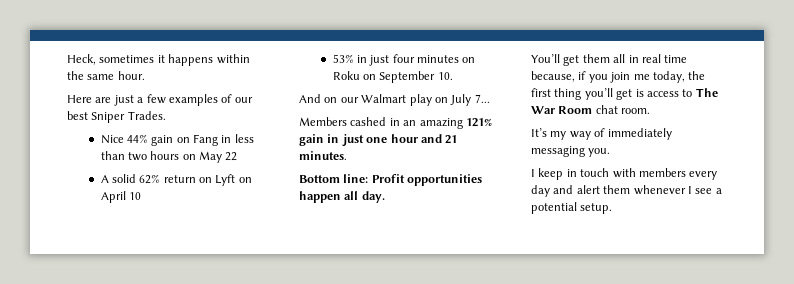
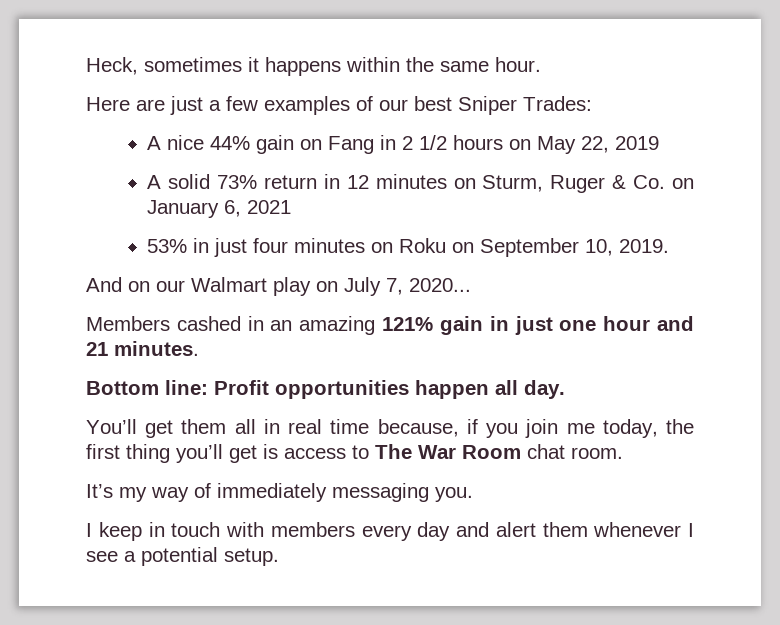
[127,111,166,120] [100,135,124,144] Trades. // Nice -> [523,96,592,111] [147,135,205,150] Trades: // A nice
[234,134,254,143] [100,151,147,161] less than two -> [402,135,448,150] 2 1/2
[225,152,238,161] 22 -> [581,136,660,153] 22, 2019
[139,174,252,186] [100,191,141,203] 62% return on Lyft on April 10 -> [217,174,694,193] [147,200,292,218] 73% return in 12 minutes on Sturm, Ruger & Co. on January 6, 2021
[437,72,453,80] 10. -> [585,239,670,256] 10, 2019.
[474,94,490,103] 7... -> [386,278,471,295] 7, 2020...

